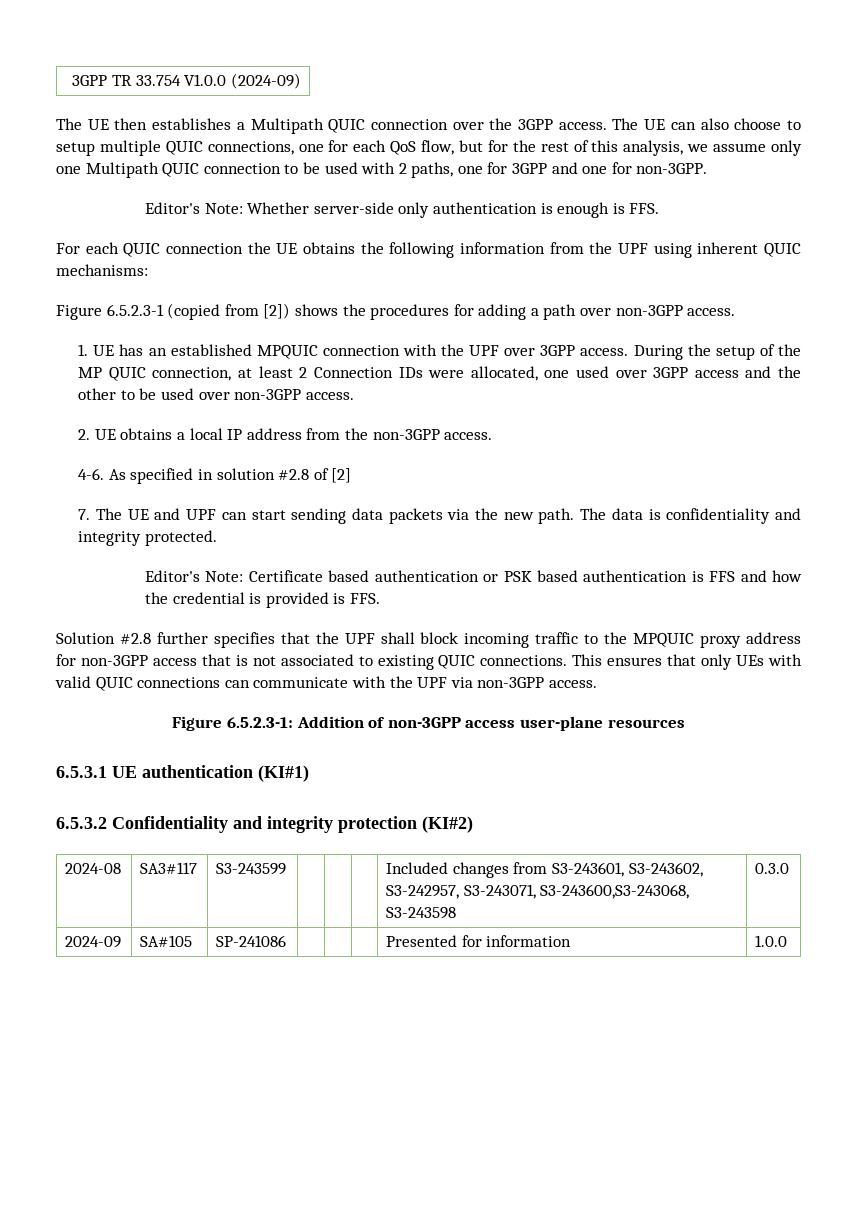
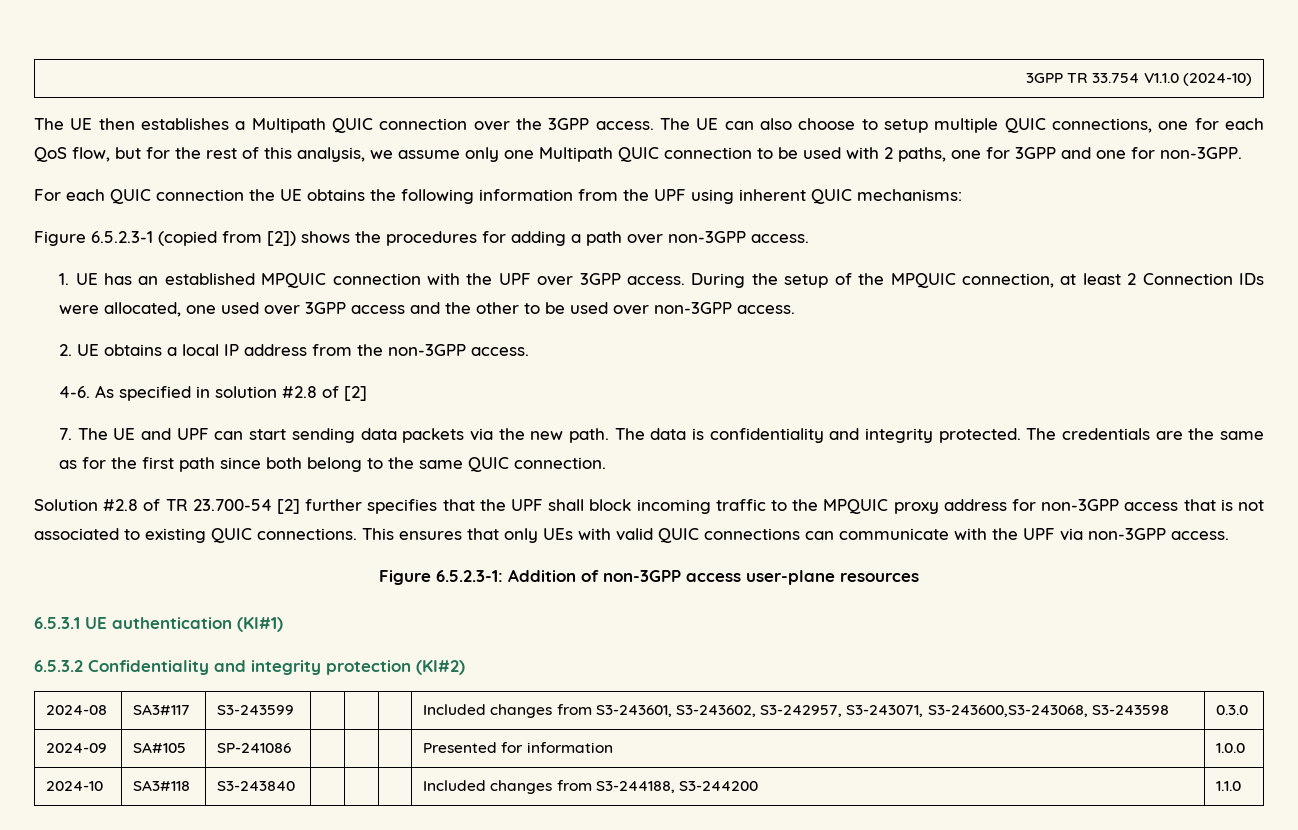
[184,73,301,89] V1.0.0 (2024-09) -> [1143,73,1252,86] V1.1.0 (2024-10)
[145,202,660,218] // Editor's Note: Whether server-side only authentication is enough is FFS. -> (1242, 153) none
[78,367,146,381] MP QUIC -> [890,273,956,288] MPQUIC
[145,570,803,582] [145,592,380,608] [56,632,151,644] // Editor's Note: Certificate based authentication or PSK based authentication is FFS and how the credential is provided is FFS. // Solution #2.8 -> [1026,428,1264,440] [59,457,607,472] [34,499,300,514] The credentials are the same as for the first path since both belong to the same QUIC connection. // Solution #2.8 of TR 23.700-54 [2]
(788, 941) none -> [46,781,104,791] [133,780,191,791] [217,781,296,791] [423,780,759,794] [1216,781,1242,791] // 2024-10 | SA3#118 | S3-243840 | | | | Included changes from S3-244188, S3-244200 | 1.1.0

